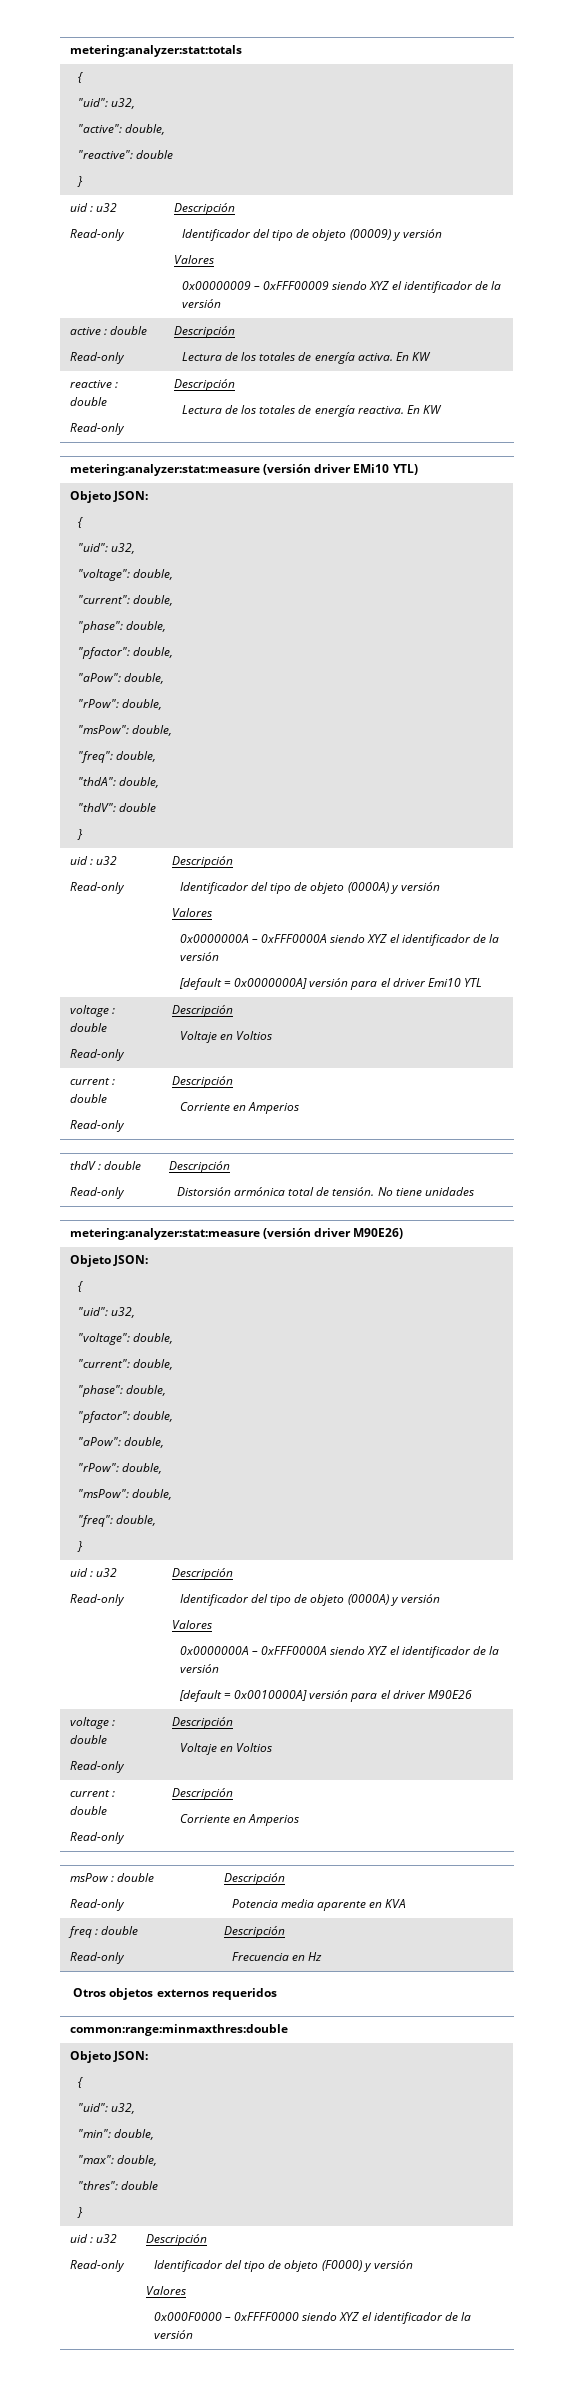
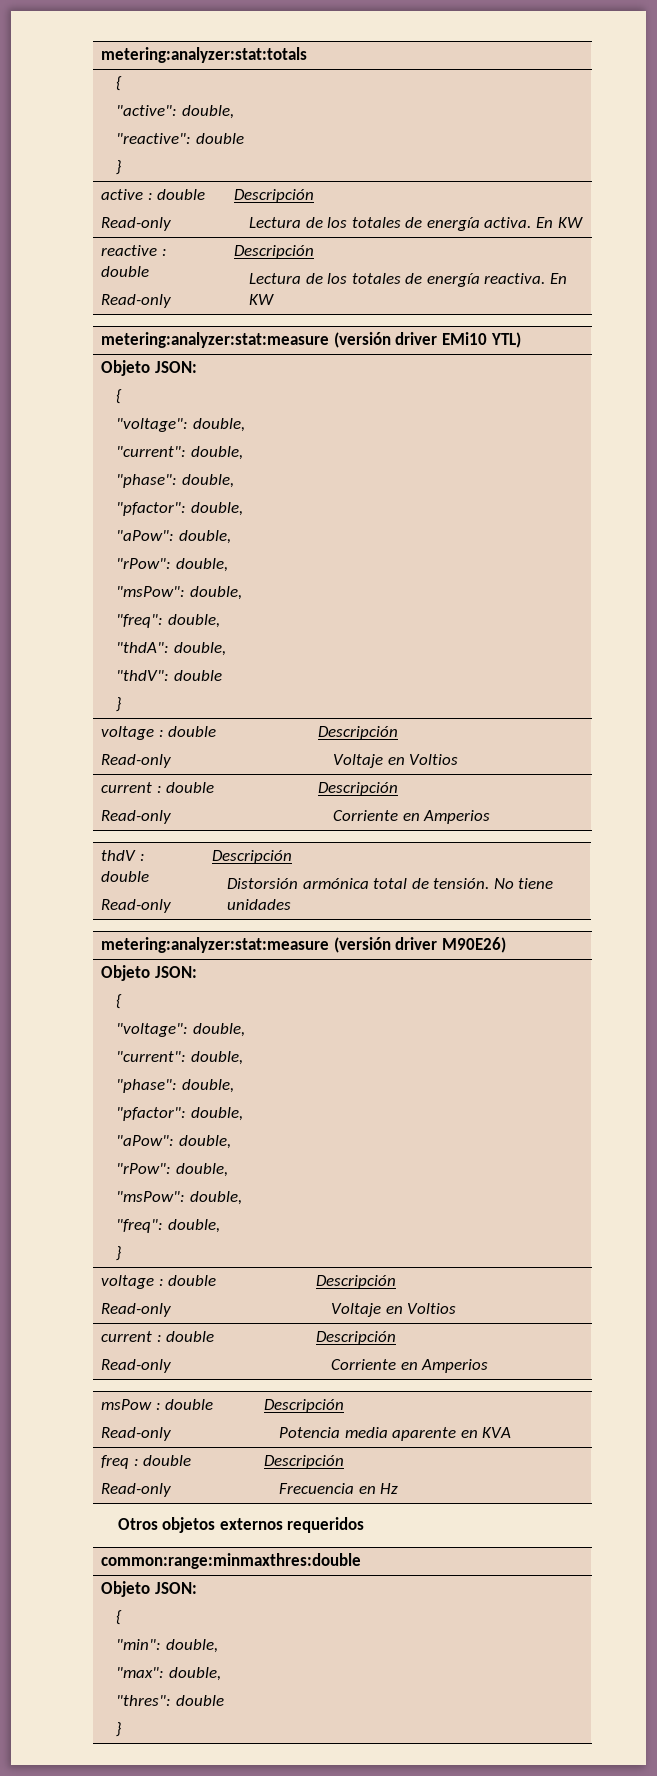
[77,98,135,109] // "uid": u32, -> (122, 83) none
[69,203,118,212] [69,229,125,241] [173,203,235,215] [181,229,443,241] [173,255,214,264] [181,281,502,293] [181,299,221,308] // uid : u32 // Read-only | Descripción // Identificador del tipo de objeto (00009) y versión // Valores // 0x00000009 – 0xFFF00009 siendo XYZ el identificador de la versión -> (121, 167) none
[77,543,135,554] // "uid": u32, -> (122, 396) none
[69,856,118,865] [69,882,125,894] [171,856,233,868] [179,882,441,894] [171,908,212,917] [179,934,500,946] [179,952,219,961] [178,978,483,990] // uid : u32 // Read-only | Descripción // Identificador del tipo de objeto (0000A) y versión // Valores // 0x0000000A – 0xFFF0000A siendo XYZ el identificador de la versión // [default = 0x0000000A] versión para el driver Emi10 YTL -> (121, 704) none
[77,1307,135,1318] // "uid": u32, -> (122, 1001) none
[69,1568,118,1577] [69,1594,125,1606] [171,1568,233,1580] [179,1594,441,1606] [171,1620,212,1629] [179,1646,500,1658] [179,1664,219,1673] [178,1690,473,1702] // uid : u32 // Read-only | Descripción // Identificador del tipo de objeto (0000A) y versión // Valores // 0x0000000A – 0xFFF0000A siendo XYZ el identificador de la versión // [default = 0x0010000A] versión para el driver M90E26 -> (121, 1253) none
[77,2103,135,2114] // "uid": u32, -> (122, 1617) none
[69,2234,118,2243] [69,2260,125,2272] [145,2234,207,2246] [153,2260,414,2272] [145,2286,186,2295] [153,2312,472,2324] [153,2330,193,2339] // uid : u32 // Read-only | Descripción // Identificador del tipo de objeto (F0000) y versión // Valores // 0x000F0000 – 0xFFFF0000 siendo XYZ el identificador de la versión -> (121, 1729) none

